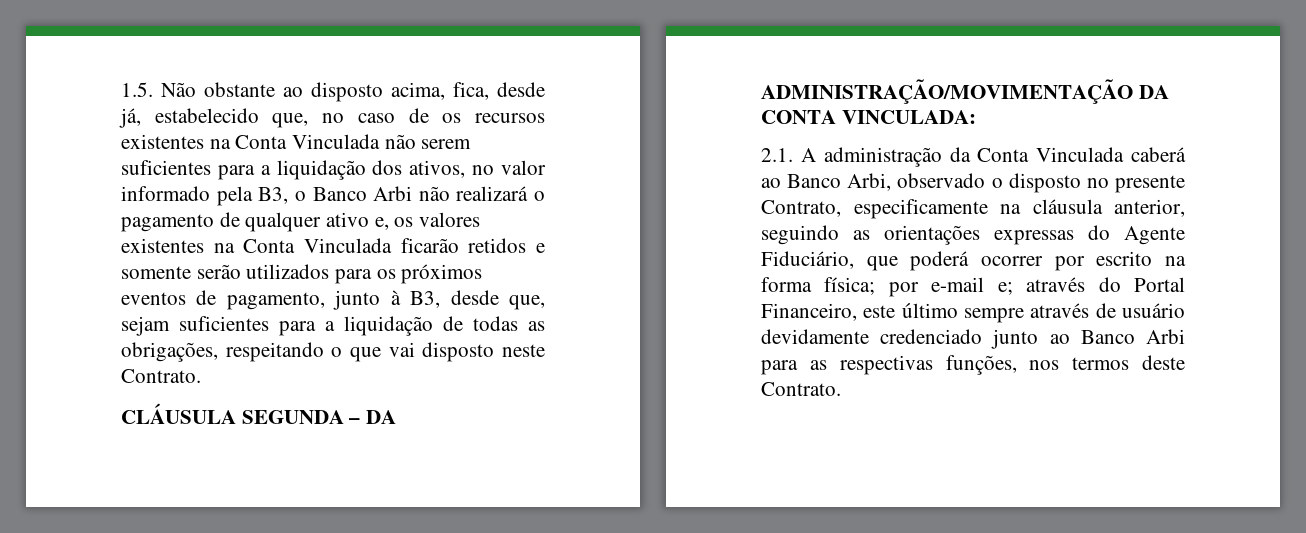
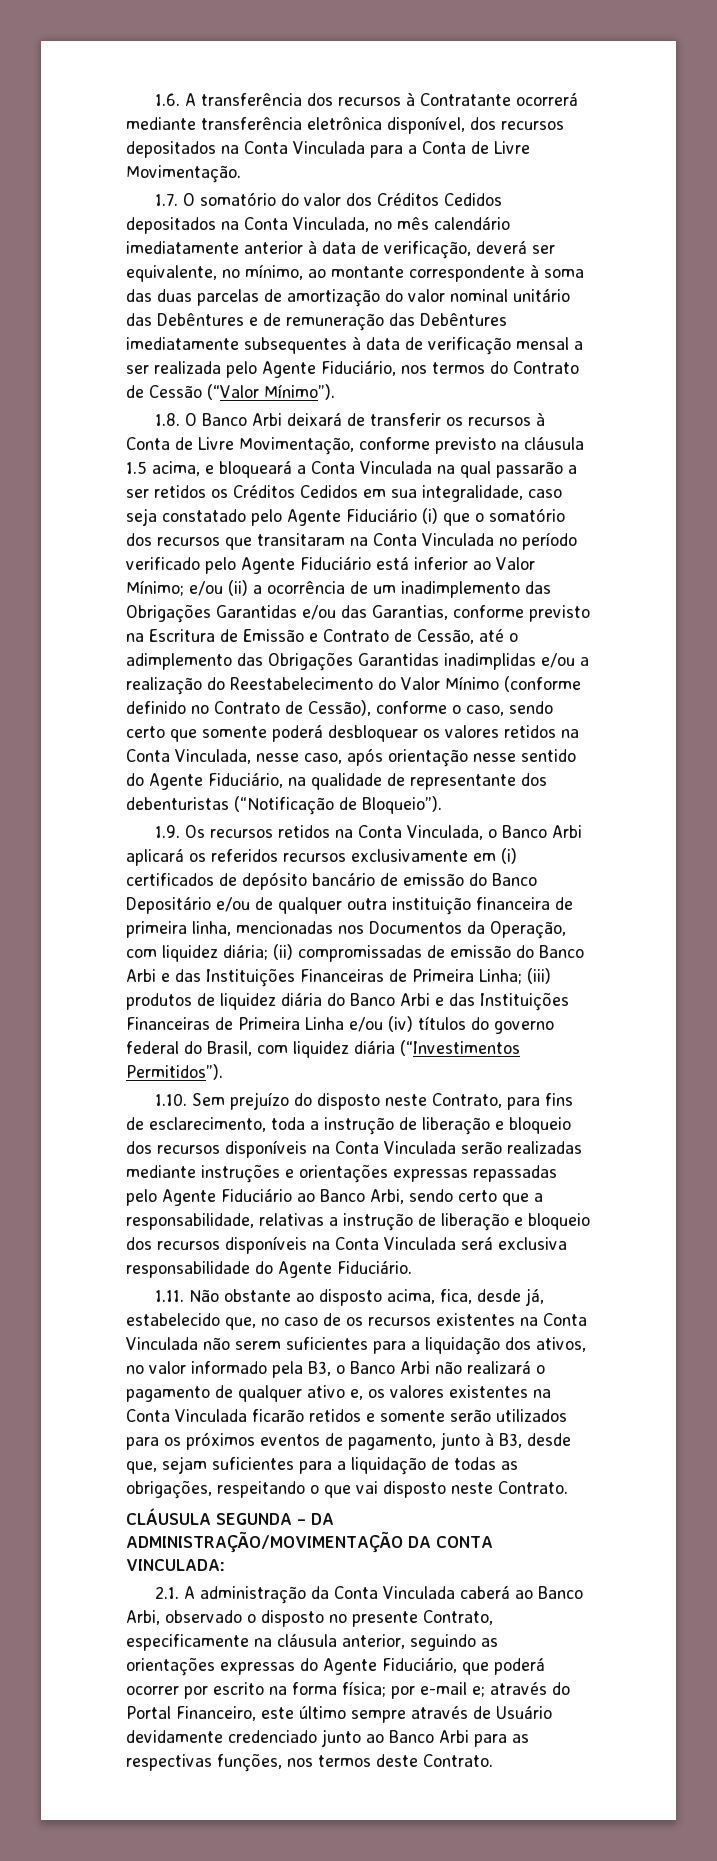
[121,82,153,97] 1.5. -> [154,92,578,106] [126,116,564,134] [126,141,530,158] [126,165,241,183] [154,192,502,206] [126,217,510,234] [126,240,555,259] [126,264,584,282] [126,289,570,307] [126,313,507,331] [126,336,583,355] [126,361,579,378] [126,384,335,400] [154,412,545,426] [126,437,584,455] [126,461,577,478] [126,485,562,502] [126,508,565,526] [126,532,577,550] [126,557,535,574] [126,580,551,598] [126,604,590,623] [126,629,518,644] [126,652,589,671] [126,676,581,695] [126,700,553,716] [126,725,579,742] [126,748,576,767] [126,773,547,790] [126,796,442,815] [154,825,582,840] [126,848,517,866] [126,872,537,890] [126,897,573,915] [126,921,566,939] [126,944,584,962] [126,968,551,987] [126,992,569,1011] [126,1016,554,1034] [126,1040,520,1058] [126,1064,223,1080] [154,1092,573,1110] [126,1117,571,1135] [126,1140,582,1158] [126,1164,557,1183] [126,1189,543,1206] [126,1213,590,1231] [126,1236,567,1254] [126,1261,412,1278] [154,1290,184,1302] 1.6. A transferência dos recursos à Contratante ocorrerá mediante transferência eletrônica disponível, dos recursos depositados na Conta Vinculada para a Conta de Livre Movimentação. // 1.7. O somatório do valor dos Créditos Cedidos depositados na Conta Vinculada, no mês calendário imediatamente anterior à data de verificação, deverá ser equivalente, no mínimo, ao montante correspondente à soma das duas parcelas de amortização do valor nominal unitário das Debêntures e de remuneração das Debêntures imediatamente subsequentes à data de verificação mensal a ser realizada pelo Agente Fiduciário, nos termos do Contrato de Cessão (“Valor Mínimo”). // 1.8. O Banco Arbi deixará de transferir os recursos à Conta de Livre Movimentação, conforme previsto na cláusula 1.5 acima, e bloqueará a Conta Vinculada na qual passarão a ser retidos os Créditos Cedidos em sua integralidade, caso seja constatado pelo Agente Fiduciário (i) que o somatório dos recursos que transitaram na Conta Vinculada no período verificado pelo Agente Fiduciário está inferior ao Valor Mínimo; e/ou (ii) a ocorrência de um inadimplemento das Obrigações Garantidas e/ou das Garantias, conforme previsto na Escritura de Emissão e Contrato de Cessão, até o adimplemento das Obrigações Garantidas inadimplidas e/ou a realização do Reestabelecimento do Valor Mínimo (conforme definido no Contrato de Cessão), conforme o caso, sendo certo que somente poderá desbloquear os valores retidos na Conta Vinculada, nesse caso, após orientação nesse sentido do Agente Fiduciário, na qualidade de representante dos debenturistas (“Notificação de Bloqueio”). // 1.9. Os recursos retidos na Conta Vinculada, o Banco Arbi aplicará os referidos recursos exclusivamente em (i) certificados de depósito bancário de emissão do Banco Depositário e/ou de qualquer outra instituição financeira de primeira linha, mencionadas nos Documentos da Operação, com liquidez diária; (ii) compromissadas de emissão do Banco Arbi e das Instituições Financeiras de Primeira Linha; (iii) produtos de liquidez diária do Banco Arbi e das Instituições Financeiras de Primeira Linha e/ou (iv) títulos do governo federal do Brasil, com liquidez diária (“Investimentos Permitidos”). // 1.10. Sem prejuízo do disposto neste Contrato, para fins de esclarecimento, toda a instrução de liberação e bloqueio dos recursos disponíveis na Conta Vinculada serão realizadas mediante instruções e orientações expressas repassadas pelo Agente Fiduciário ao Banco Arbi, sendo certo que a responsabilidade, relativas a instrução de liberação e bloqueio dos recursos disponíveis na Conta Vinculada será exclusiva responsabilidade do Agente Fiduciário. // 1.11.
[1122,303,1185,318] usuário -> [496,1706,552,1719] Usuário

